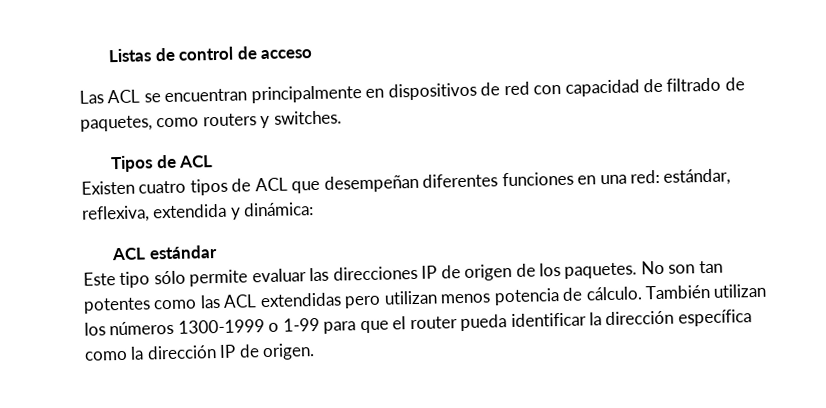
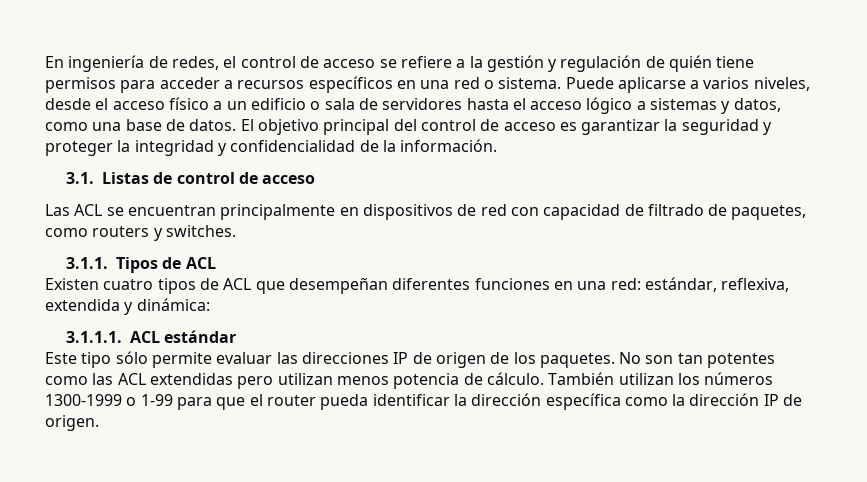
(108, 55) none -> [45,55,755,72] [45,76,810,93] [45,97,781,114] [45,119,773,135] [45,139,498,156] [65,172,94,184] En ingeniería de redes, el control de acceso se refiere a la gestión y regulación de quién tiene permisos para acceder a recursos específicos en una red o sistema. Puede aplicarse a varios niveles, desde el acceso físico a un edificio o sala de servidores hasta el acceso lógico a sistemas y datos, como una base de datos. El objetivo principal del control de acceso es garantizar la seguridad y proteger la integridad y confidencialidad de la información. // 3.1.
(342, 117) none -> [65,257,108,269] 3.1.1.
(315, 209) none -> [65,331,122,343] 3.1.1.1.

